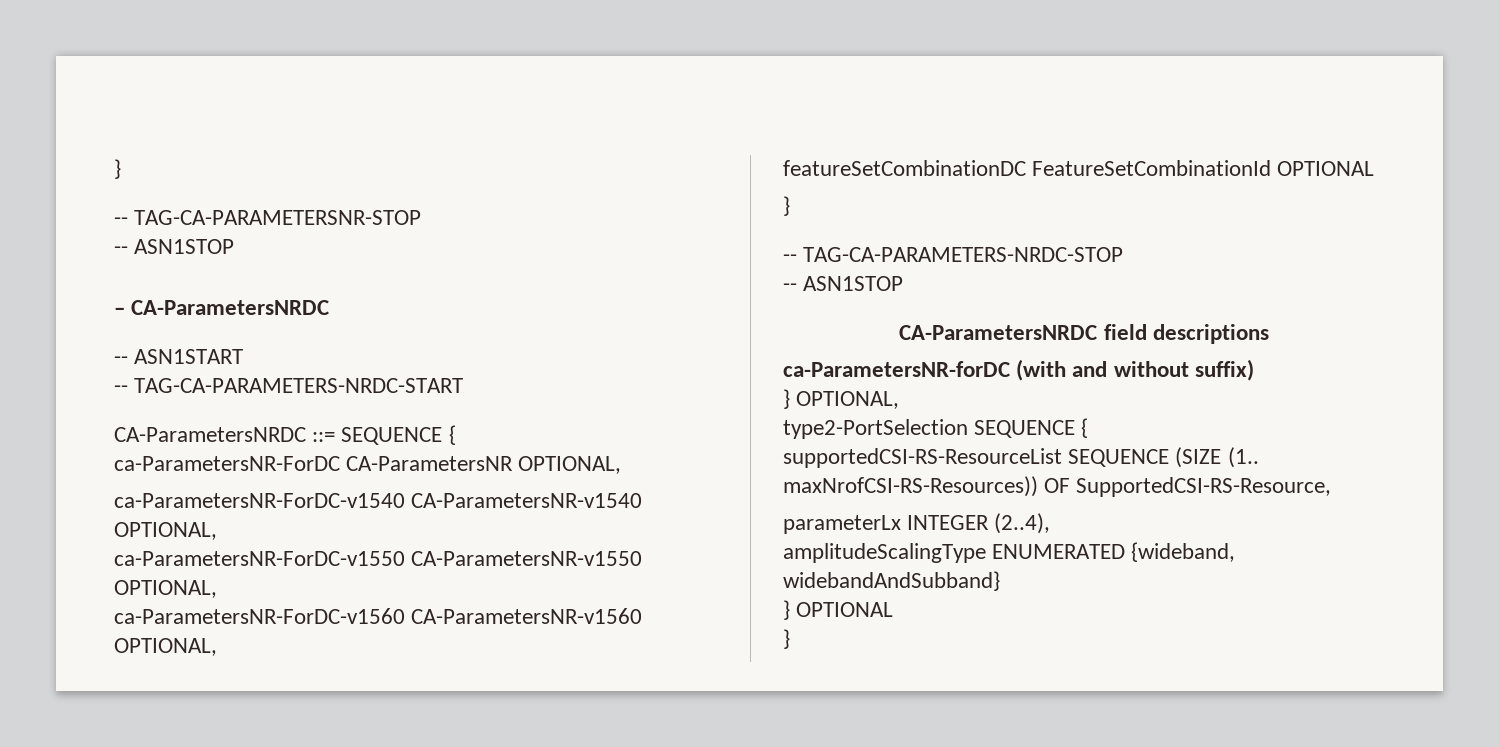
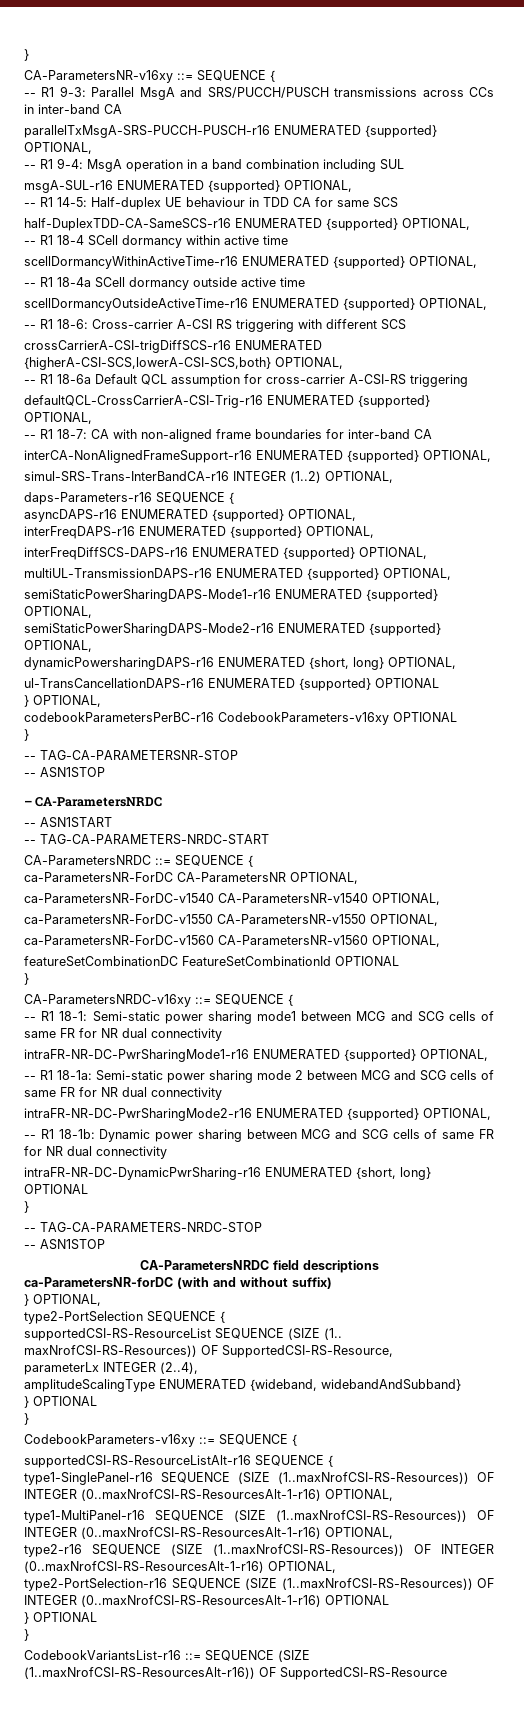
[114,159,121,179] } -> [24,49,29,61] [24,70,275,83] [24,86,495,100] [24,104,122,114] [24,125,437,138] [24,142,92,154] [24,158,404,172] [24,180,352,193] [24,197,398,210] [24,218,470,231] [24,235,288,248] [24,256,477,269] [24,277,305,290] [24,298,487,311] [24,319,406,332] [24,340,322,353] [24,357,343,370] [24,374,468,387] [24,395,430,408] [24,412,92,424] [24,429,432,442] [24,450,491,463] [24,471,393,483] [24,492,234,505] [24,509,356,522] [24,526,374,539] [24,547,427,560] [24,568,451,581] [24,589,438,602] [24,606,92,618] [24,623,441,636] [24,640,92,652] [24,657,456,670] [24,678,439,691] [24,695,101,707] [24,712,457,725] [24,729,29,741] } // CA-ParametersNR-v16xy ::= SEQUENCE { // -- R1 9-3: Parallel MsgA and SRS/PUCCH/PUSCH transmissions across CCs in inter-band CA // parallelTxMsgA-SRS-PUCCH-PUSCH-r16 ENUMERATED {supported} OPTIONAL, // -- R1 9-4: MsgA operation in a band combination including SUL // msgA-SUL-r16 ENUMERATED {supported} OPTIONAL, // -- R1 14-5: Half-duplex UE behaviour in TDD CA for same SCS // half-DuplexTDD-CA-SameSCS-r16 ENUMERATED {supported} OPTIONAL, // -- R1 18-4 SCell dormancy within active time // scellDormancyWithinActiveTime-r16 ENUMERATED {supported} OPTIONAL, // -- R1 18-4a SCell dormancy outside active time // scellDormancyOutsideActiveTime-r16 ENUMERATED {supported} OPTIONAL, // -- R1 18-6: Cross-carrier A-CSI RS triggering with different SCS // crossCarrierA-CSI-trigDiffSCS-r16 ENUMERATED {higherA-CSI-SCS,lowerA-CSI-SCS,both} OPTIONAL, // -- R1 18-6a Default QCL assumption for cross-carrier A-CSI-RS triggering // defaultQCL-CrossCarrierA-CSI-Trig-r16 ENUMERATED {supported} OPTIONAL, // -- R1 18-7: CA with non-aligned frame boundaries for inter-band CA // interCA-NonAlignedFrameSupport-r16 ENUMERATED {supported} OPTIONAL, // simul-SRS-Trans-InterBandCA-r16 INTEGER (1..2) OPTIONAL, // daps-Parameters-r16 SEQUENCE { // asyncDAPS-r16 ENUMERATED {supported} OPTIONAL, // interFreqDAPS-r16 ENUMERATED {supported} OPTIONAL, // interFreqDiffSCS-DAPS-r16 ENUMERATED {supported} OPTIONAL, // multiUL-TransmissionDAPS-r16 ENUMERATED {supported} OPTIONAL, // semiStaticPowerSharingDAPS-Mode1-r16 ENUMERATED {supported} OPTIONAL, // semiStaticPowerSharingDAPS-Mode2-r16 ENUMERATED {supported} OPTIONAL, // dynamicPowersharingDAPS-r16 ENUMERATED {short, long} OPTIONAL, // ul-TransCancellationDAPS-r16 ENUMERATED {supported} OPTIONAL // } OPTIONAL, // codebookParametersPerBC-r16 CodebookParameters-v16xy OPTIONAL // }
(790, 206) none -> [24,994,293,1007] [24,1011,495,1024] [24,1028,222,1041] [24,1049,488,1062] [24,1070,494,1083] [24,1087,222,1100] [24,1108,491,1121] [24,1129,495,1142] [24,1146,167,1159] [24,1167,431,1180] [24,1184,88,1194] [24,1201,29,1213] // CA-ParametersNRDC-v16xy ::= SEQUENCE { // -- R1 18-1: Semi-static power sharing mode1 between MCG and SCG cells of same FR for NR dual connectivity // intraFR-NR-DC-PwrSharingMode1-r16 ENUMERATED {supported} OPTIONAL, // -- R1 18-1a: Semi-static power sharing mode 2 between MCG and SCG cells of same FR for NR dual connectivity // intraFR-NR-DC-PwrSharingMode2-r16 ENUMERATED {supported} OPTIONAL, // -- R1 18-1b: Dynamic power sharing between MCG and SCG cells of same FR for NR dual connectivity // intraFR-NR-DC-DynamicPwrSharing-r16 ENUMERATED {short, long} OPTIONAL // }
(790, 639) none -> [24,1434,297,1447] [24,1455,333,1468] [24,1472,494,1485] [24,1489,393,1501] [24,1510,494,1523] [24,1527,393,1539] [24,1544,494,1557] [24,1561,336,1573] [24,1578,494,1591] [24,1595,389,1607] [24,1612,97,1624] [24,1629,29,1641] [24,1650,310,1662] [24,1667,447,1680] // CodebookParameters-v16xy ::= SEQUENCE { // supportedCSI-RS-ResourceListAlt-r16 SEQUENCE { // type1-SinglePanel-r16 SEQUENCE (SIZE (1..maxNrofCSI-RS-Resources)) OF INTEGER (0..maxNrofCSI-RS-ResourcesAlt-1-r16) OPTIONAL, // type1-MultiPanel-r16 SEQUENCE (SIZE (1..maxNrofCSI-RS-Resources)) OF INTEGER (0..maxNrofCSI-RS-ResourcesAlt-1-r16) OPTIONAL, // type2-r16 SEQUENCE (SIZE (1..maxNrofCSI-RS-Resources)) OF INTEGER (0..maxNrofCSI-RS-ResourcesAlt-1-r16) OPTIONAL, // type2-PortSelection-r16 SEQUENCE (SIZE (1..maxNrofCSI-RS-Resources)) OF INTEGER (0..maxNrofCSI-RS-ResourcesAlt-1-r16) OPTIONAL // } OPTIONAL // } // CodebookVariantsList-r16 ::= SEQUENCE (SIZE (1..maxNrofCSI-RS-ResourcesAlt-r16)) OF SupportedCSI-RS-Resource

